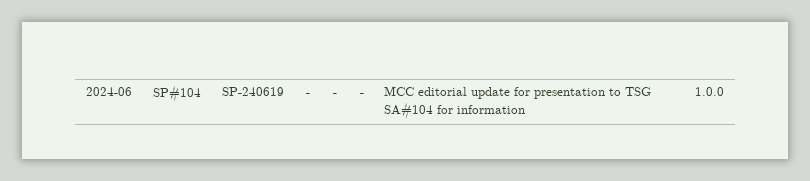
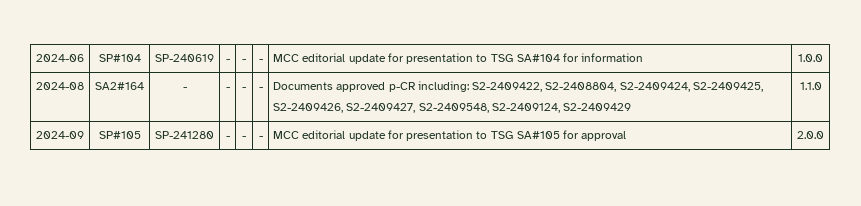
(724, 91) none -> [36,82,84,90] [95,82,144,90] [182,87,187,90] [225,87,230,90] [242,87,246,90] [258,87,263,90] [273,81,763,92] [273,103,632,113] [799,82,822,90] [36,131,84,139] [98,131,141,139] [155,131,214,139] [225,136,230,139] [242,136,246,139] [258,136,263,139] [273,130,627,141] [797,131,824,139] // 2024-08 | SA2#164 | - | - | - | - | Documents approved p-CR including: S2-2409422, S2-2408804, S2-2409424, S2-2409425, S2-2409426, S2-2409427, S2-2409548, S2-2409124, S2-2409429 | 1.1.0 // 2024-09 | SP#105 | SP-241280 | - | - | - | MCC editorial update for presentation to TSG SA#105 for approval | 2.0.0

